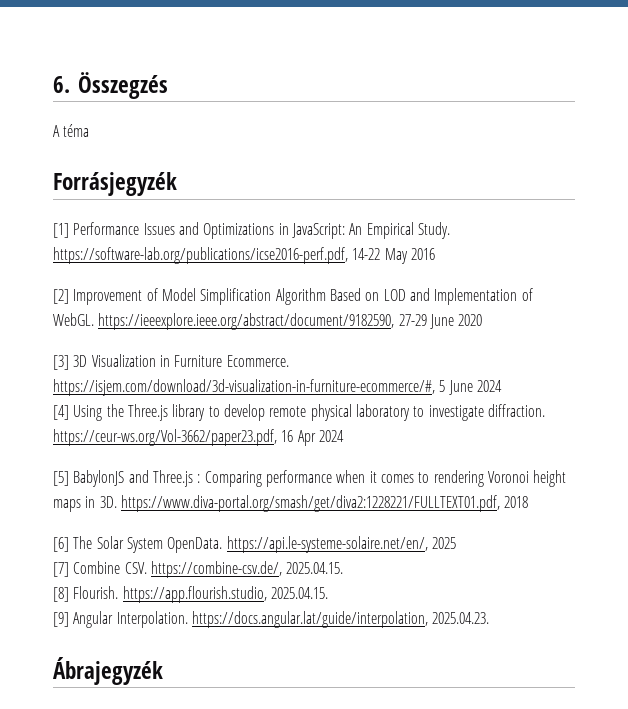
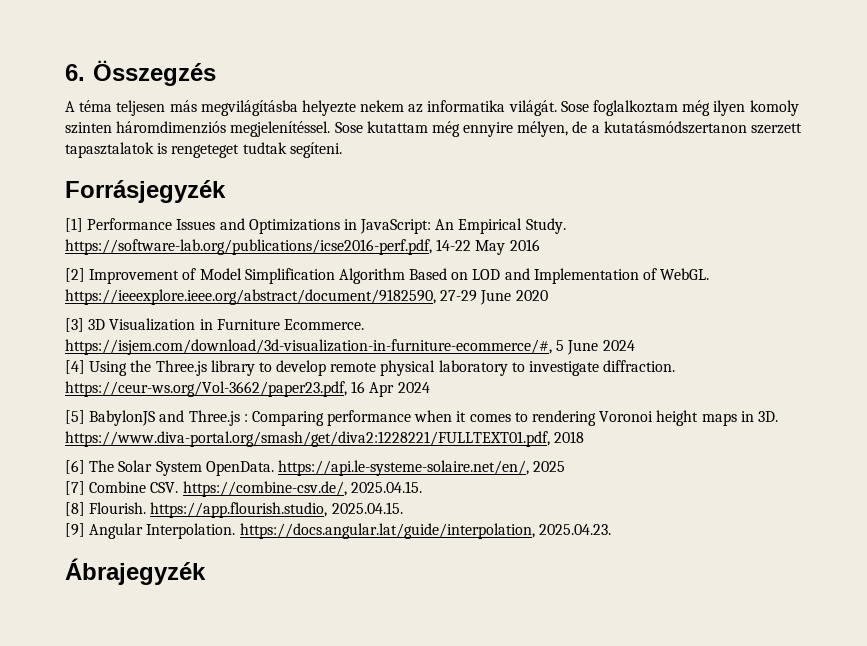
(90, 130) none -> [116,100,799,116] [65,121,803,137] [65,142,342,158] teljesen más megvilágításba helyezte nekem az informatika világát. Sose foglalkoztam még ilyen komoly szinten háromdimenziós megjelenítéssel. Sose kutattam még ennyire mélyen, de a kutatásmódszertanon szerzett tapasztalatok is rengeteget tudtak segíteni.

